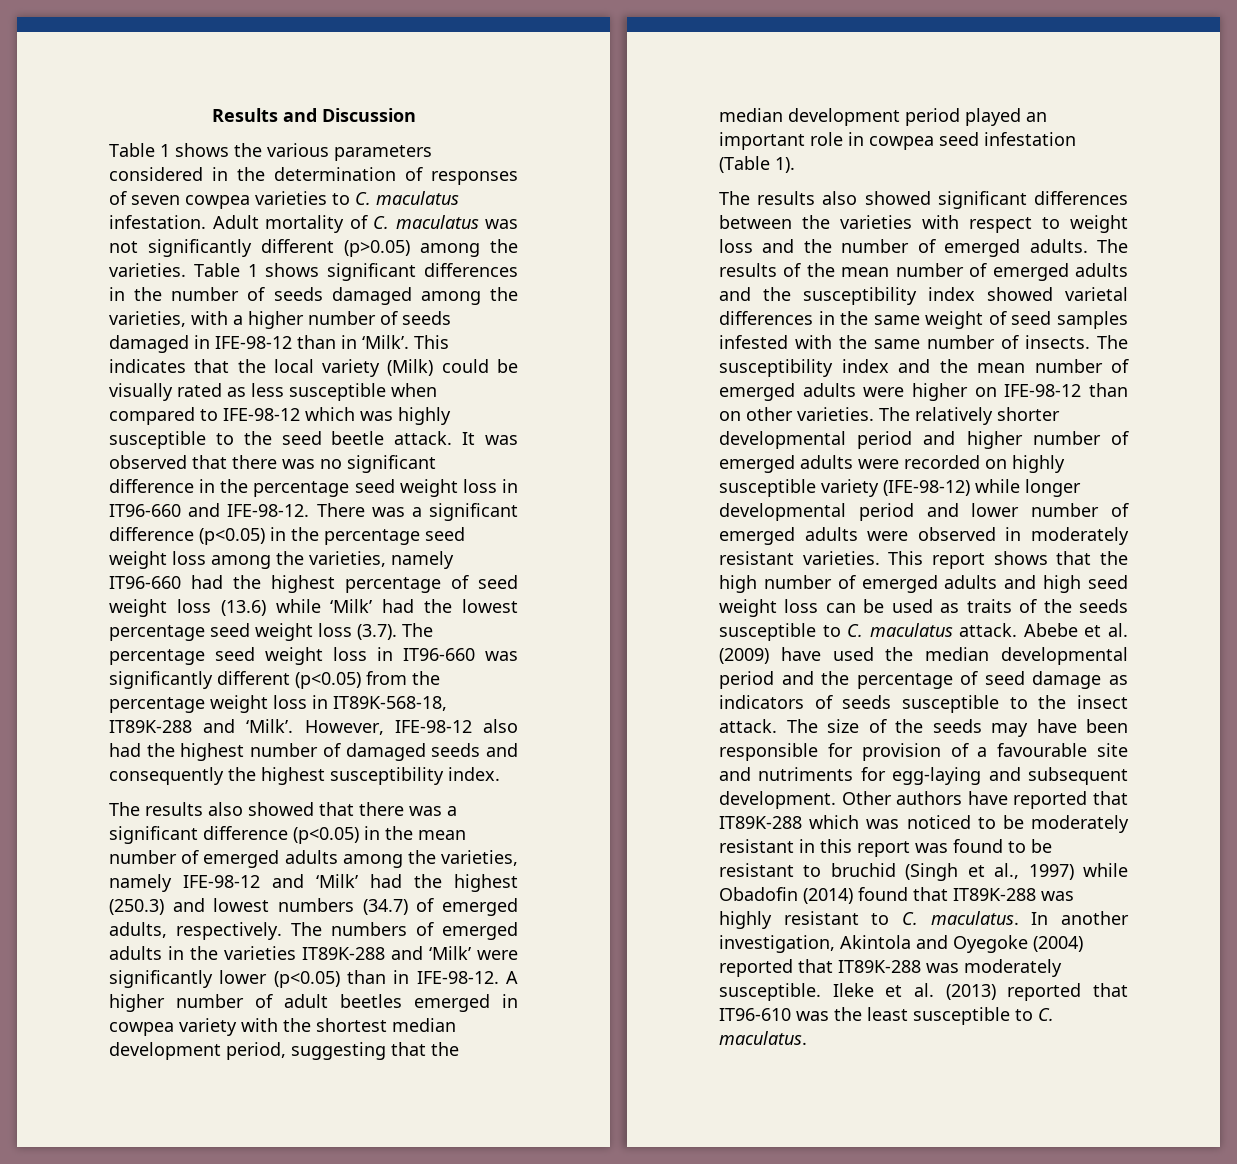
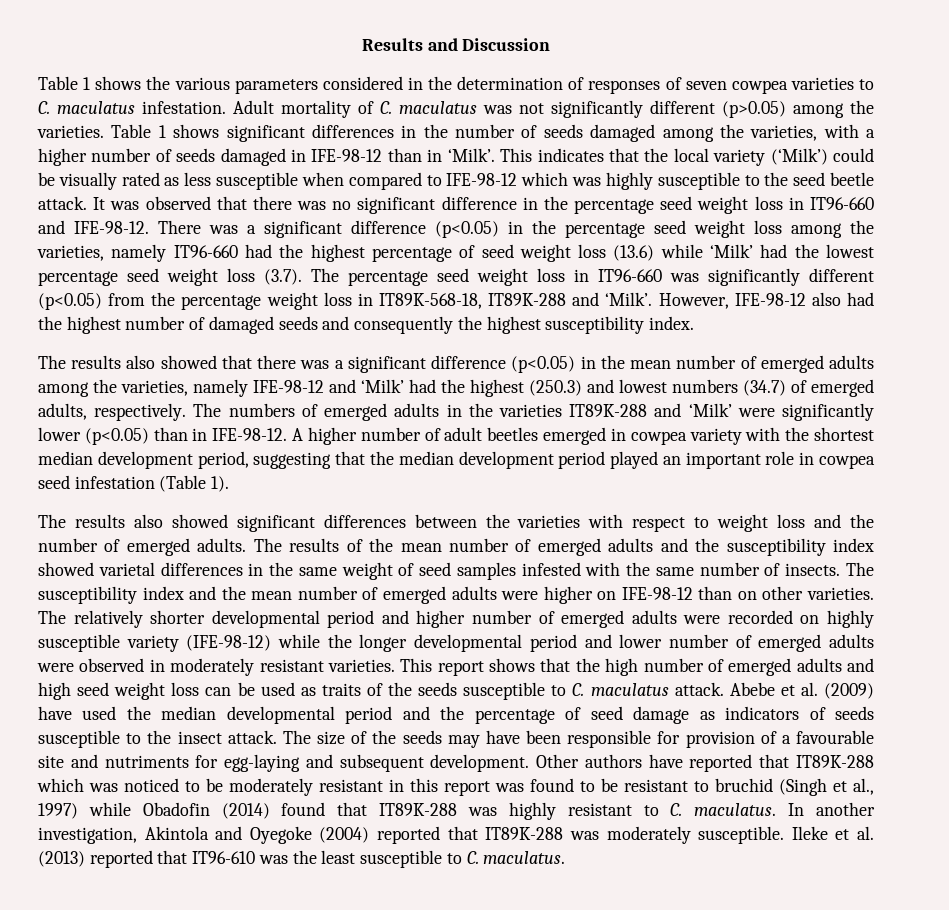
[387,359,434,376] (Milk) -> [770,148,828,165] (‘Milk’)
(1020, 486) none -> [327,634,352,648] the

